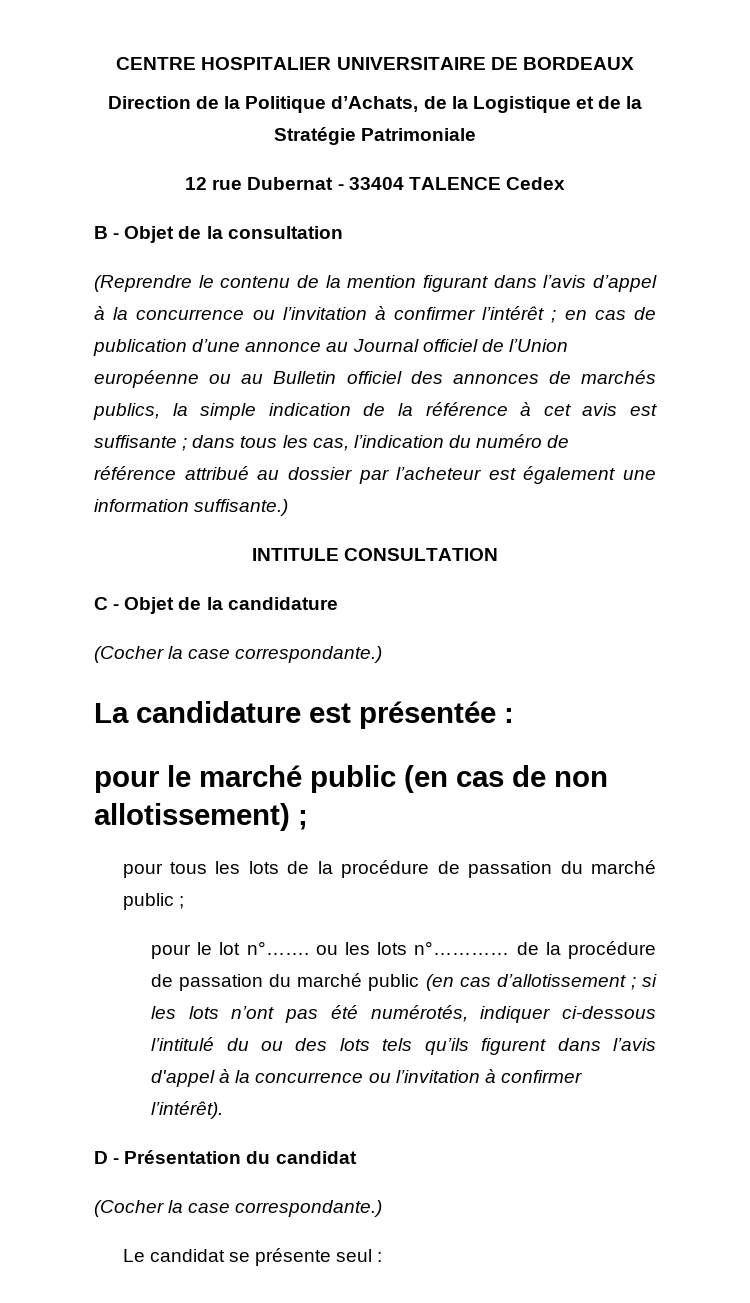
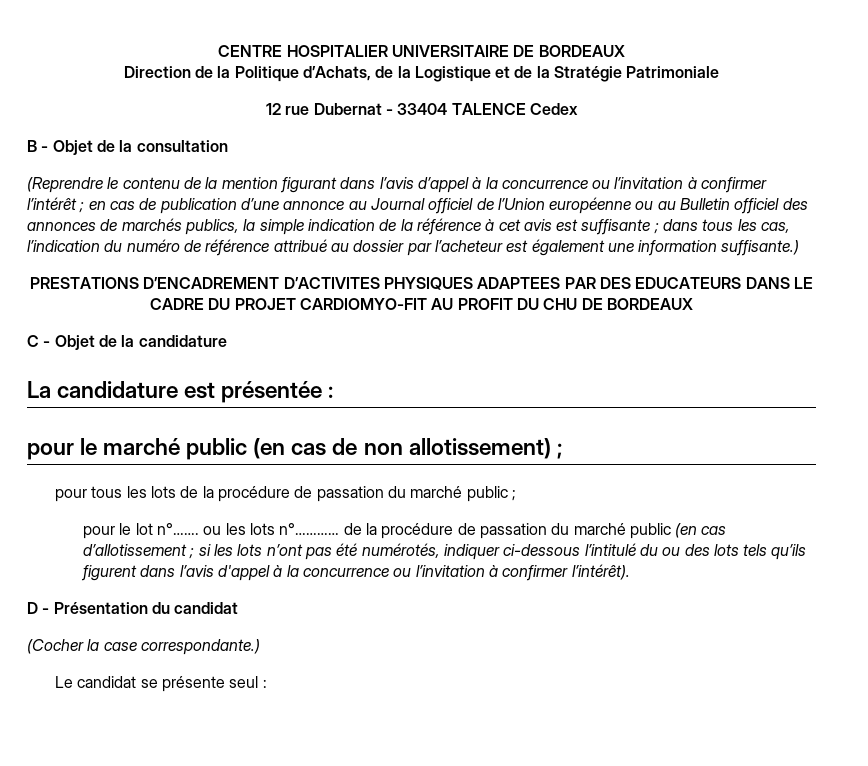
[251,548,499,561] INTITULE CONSULTATION -> [30,277,813,290] [150,298,693,310] PRESTATIONS D’ENCADREMENT D’ACTIVITES PHYSIQUES ADAPTEES PAR DES EDUCATEURS DANS LE CADRE DU PROJET CARDIOMYO-FIT AU PROFIT DU CHU DE BORDEAUX
[94,646,383,663] // (Cocher la case correspondante.) -> (227, 341) none

